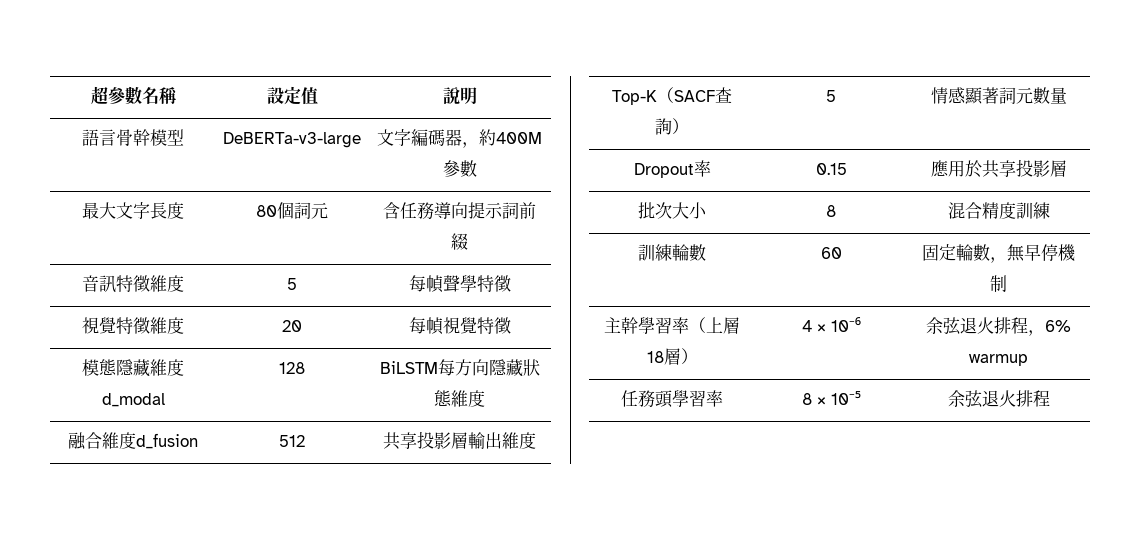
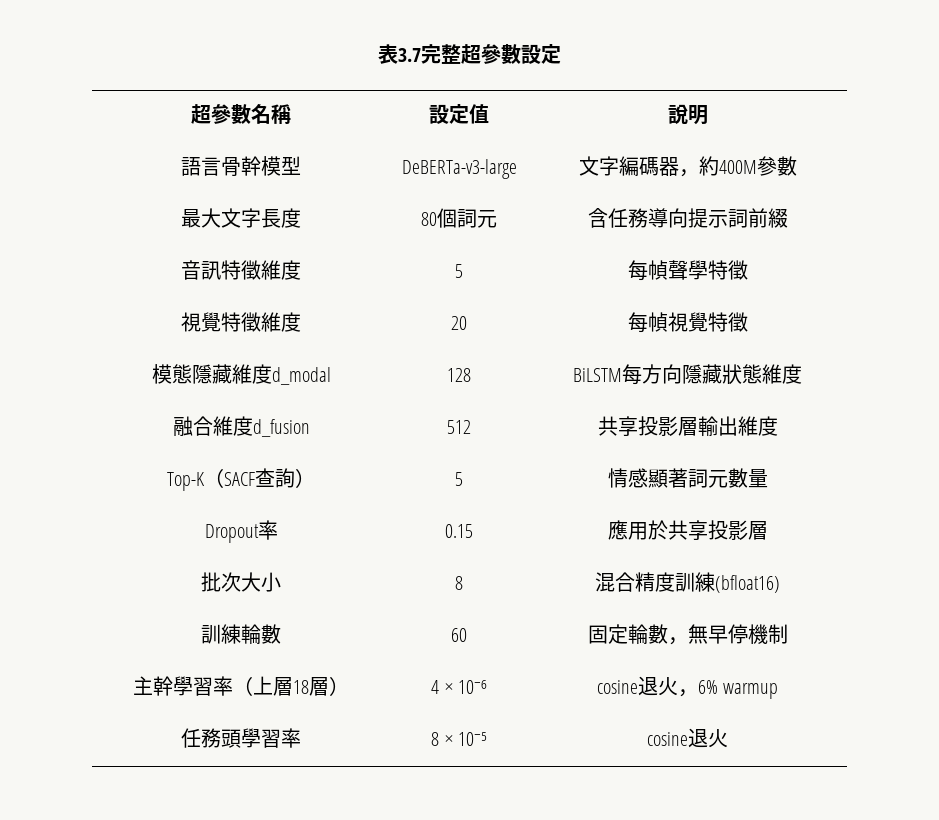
(90, 95) none -> [378,44,561,64] 表3.7完整超參數設定 //
(1050, 210) none -> [715,575,780,593] (bfloat16)
[926,317,1028,335] 余弦退火排程 -> [596,676,678,696] cosine退火
[947,390,1050,408] 余弦退火排程 -> [647,728,728,748] cosine退火

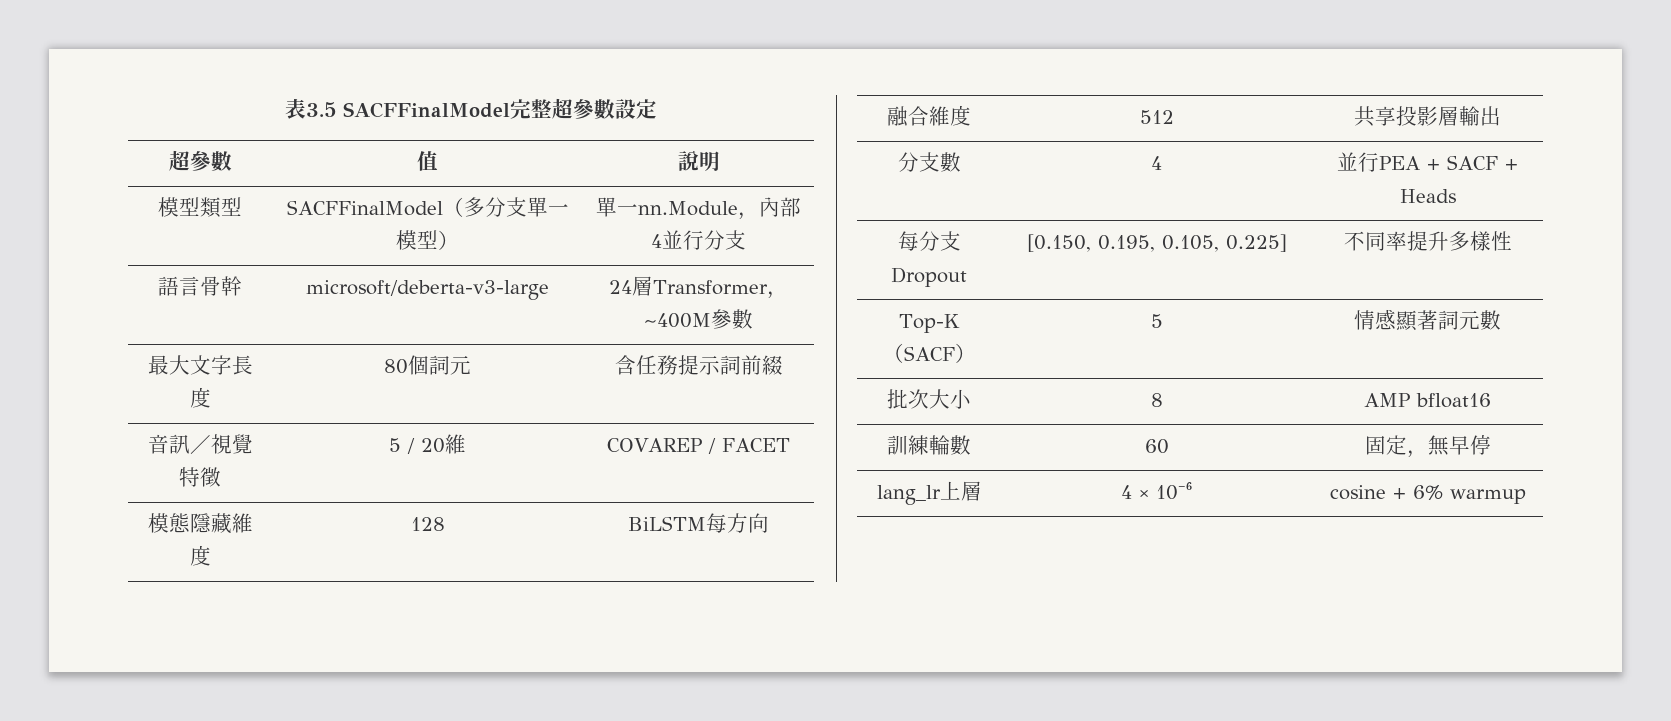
[398,48,421,62] 3.7 -> [306,102,510,118] 3.5 SACFFinalModel
[251,104,291,124] [429,104,469,124] 名稱 | 設定 -> (232, 161) |
[181,156,301,176] [401,159,517,179] [578,156,757,177] 語言骨幹模型 | DeBERTa-v3-large | 文字編碼器，約400M -> [158,197,242,218] [286,197,569,217] [395,230,459,250] [596,197,801,220] [651,230,746,250] [158,276,242,296] [306,280,549,300] [609,276,788,299] [644,313,711,328] 模型類型 | SACFFinalModel（多分支單一模型） | 單一nn.Module，內部4並行分支 // 語言骨幹 | microsoft/deberta-v3-large | 24層Transformer，~400M
[647,208,688,228] 導向 -> (678, 365) none
[221,260,301,280] [455,264,463,278] [627,260,748,281] [181,312,301,332] [451,316,467,330] [627,312,748,333] 特徵維度 | 5 | 每幀聲學特徵 // 視覺特徵維度 | 20 | 每幀視覺特徵 -> [189,434,253,454] [179,467,221,487] [389,434,466,454] [606,438,791,454] ／視覺特徵 | 5 / 20維 | COVAREP / FACET
[271,367,331,385] d_modal -> (211, 555) none
[682,364,802,385] 隱藏狀態維度 -> (769, 523) none
[252,419,310,437] d_fusion -> (971, 115) none
[737,416,778,436] 維度 -> [897,152,961,172] [1151,156,1162,170] [1337,152,1518,172] [1399,189,1456,203] [897,231,961,251] [891,267,967,287] [1026,234,1287,252] [1343,231,1512,251] // 分支數 | 4 | 並行PEA + SACF + Heads // 每分支Dropout | [0.150, 0.195, 0.105, 0.225] | 不同率提升多樣性
[254,468,295,488] 查詢 -> (955, 353) none
[747,469,768,488] [204,520,278,543] [445,524,473,538] [607,520,768,541] 量 // Dropout率 | 0.15 | 應用於共享投影層 -> (1501, 320) none
[595,572,780,593] 混合精度訓練(bfloat16) -> [1364,393,1491,408] AMP bfloat16
[627,624,668,645] 輪數 -> (1407, 445) none
[747,624,788,644] [133,676,253,696] 機制 // 主幹學習率（ -> [876,485,941,505] // lang_lr
[293,676,349,696] 18層） -> (982, 491) none
[637,676,698,697] 退火， -> [1392,488,1406,499] +
[181,728,301,748] [431,732,487,746] [647,728,728,748] // 任務頭學習率 | 8 × 10⁻⁵ | cosine退火 -> (1526, 496) none

